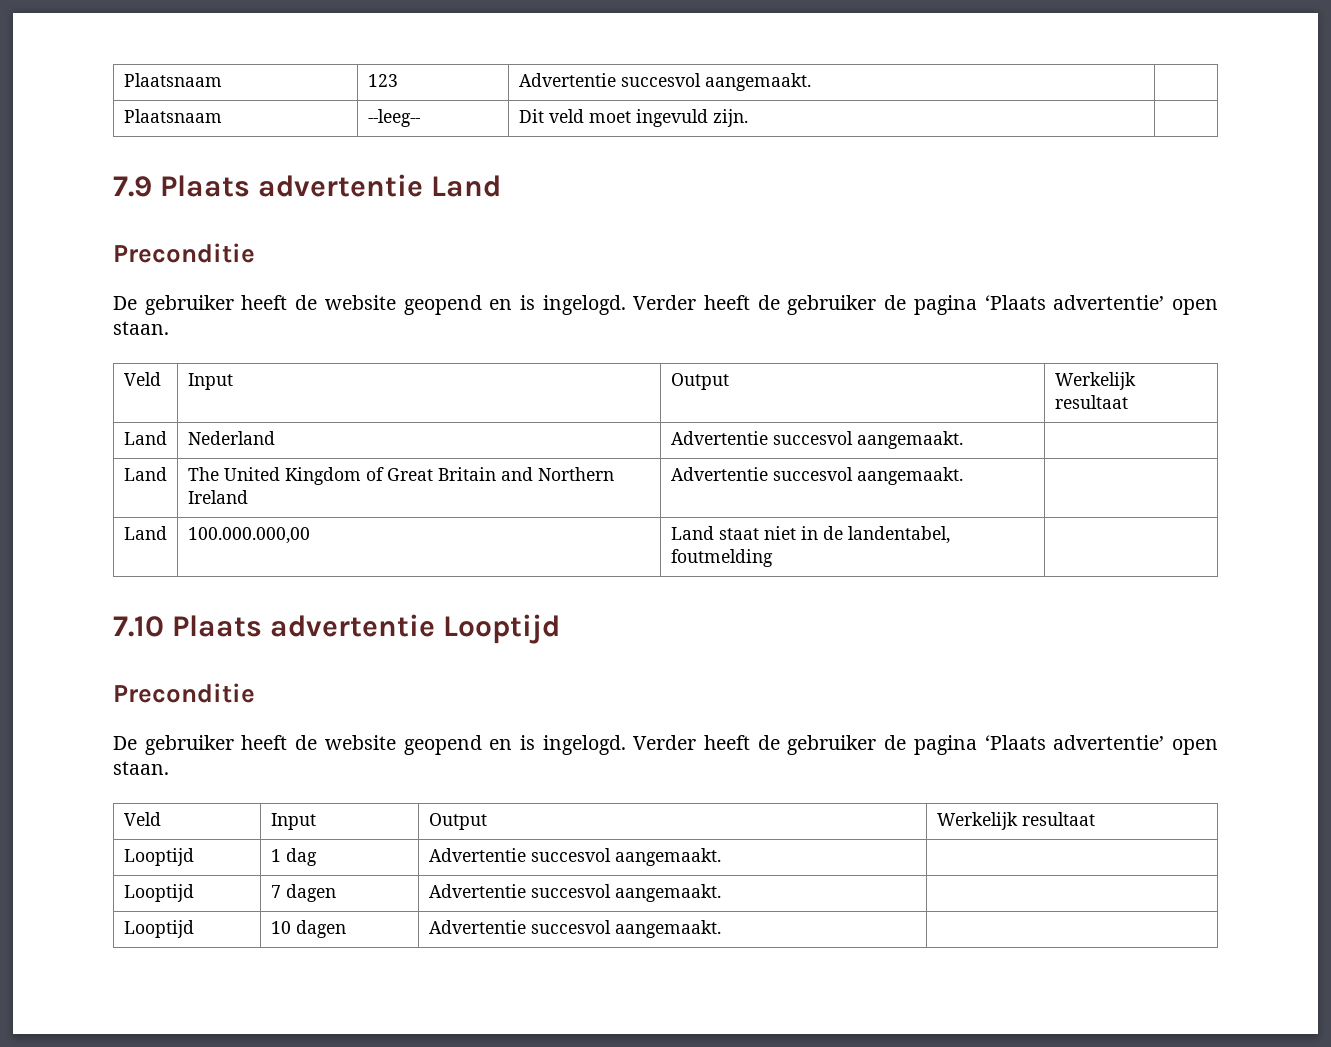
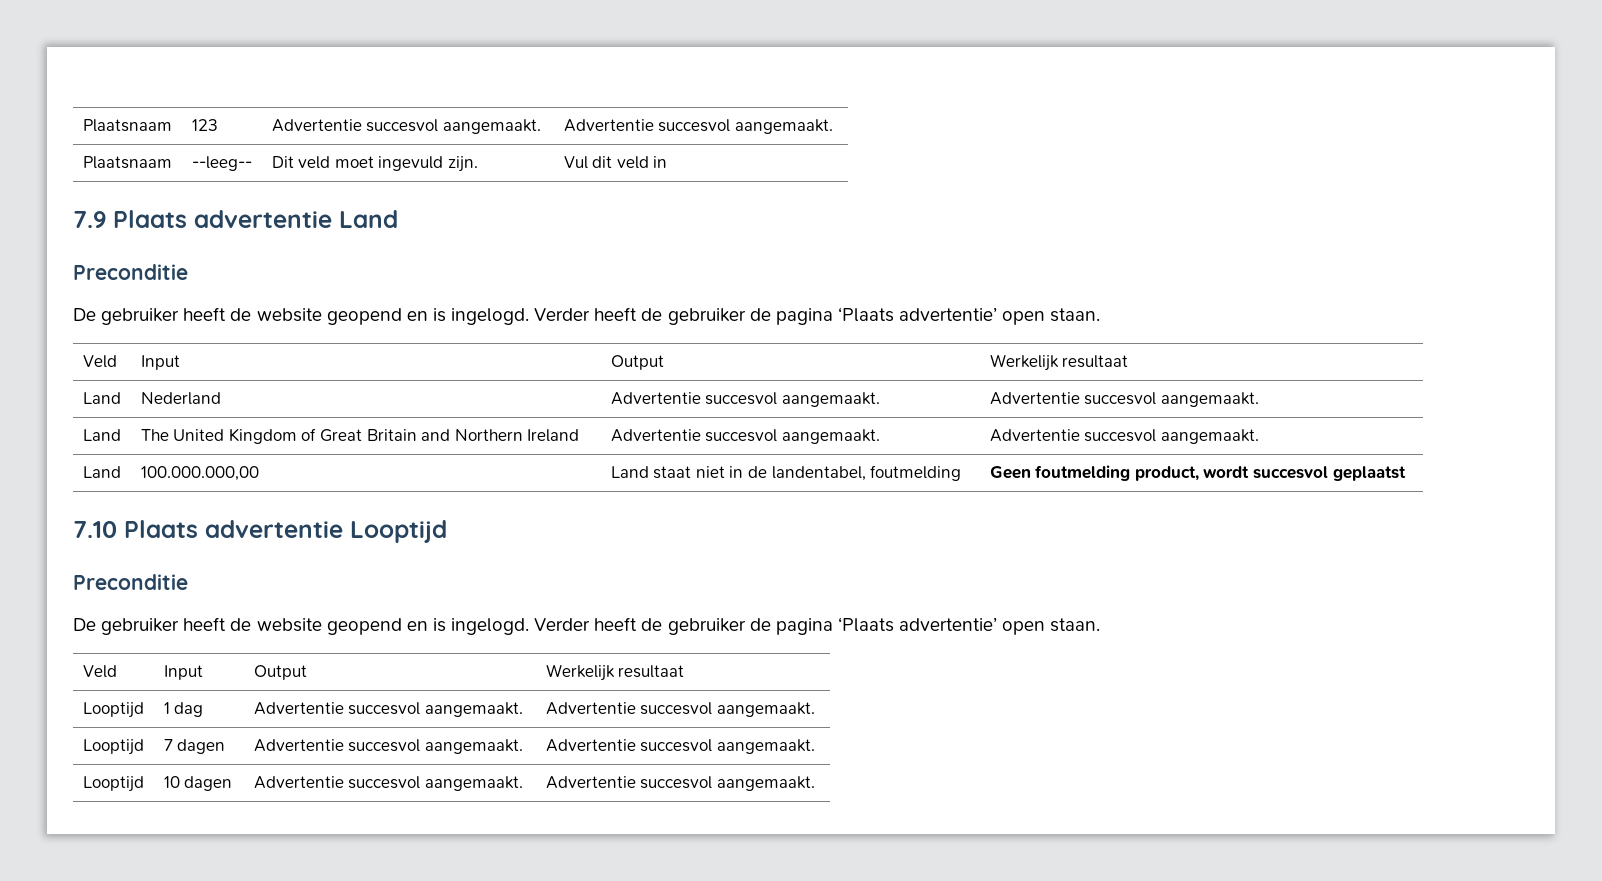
(811, 82) none -> [563,119,833,134] Advertentie succesvol aangemaakt.
(748, 118) none -> [563,156,668,169] Vul dit veld in
(963, 440) none -> [989,392,1259,407] Advertentie succesvol aangemaakt.
(963, 476) none -> [989,429,1259,444] Advertentie succesvol aangemaakt.
(773, 558) none -> [989,465,1406,481] Geen foutmelding product, wordt succesvol geplaatst
(721, 857) none -> [545,702,815,717] Advertentie succesvol aangemaakt.
(721, 893) none -> [545,739,815,754] Advertentie succesvol aangemaakt.
(721, 929) none -> [545,776,815,791] Advertentie succesvol aangemaakt.

